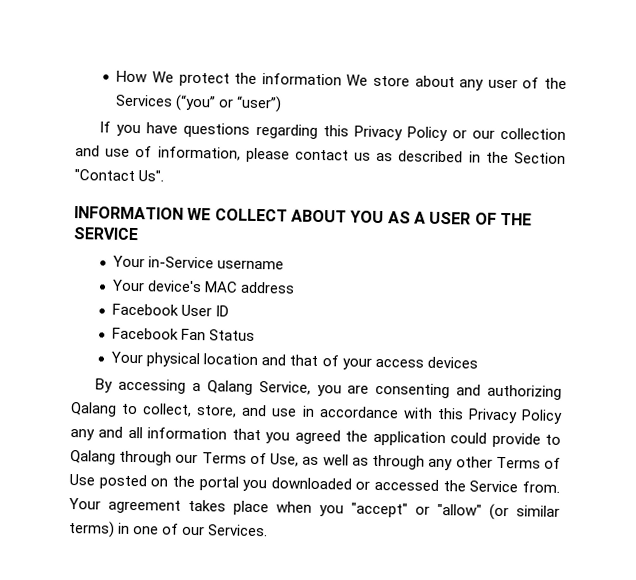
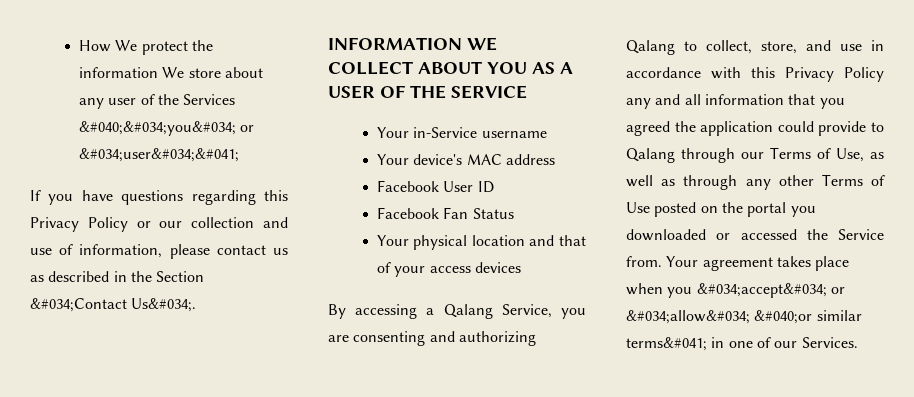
[175,94,283,113] (“you” or “user”) -> [78,121,255,136] [78,148,239,162] &#040;&#034;you&#034; or &#034;user&#034;&#041;
[74,169,165,182] "Contact Us". -> [30,298,197,312] &#034;Contact Us&#034;.
[351,502,560,521] [68,520,115,538] "accept" or "allow" (or similar terms) -> [696,283,845,298] [626,310,862,324] [626,337,707,351] &#034;accept&#034; or &#034;allow&#034; &#040;or similar terms&#041;

